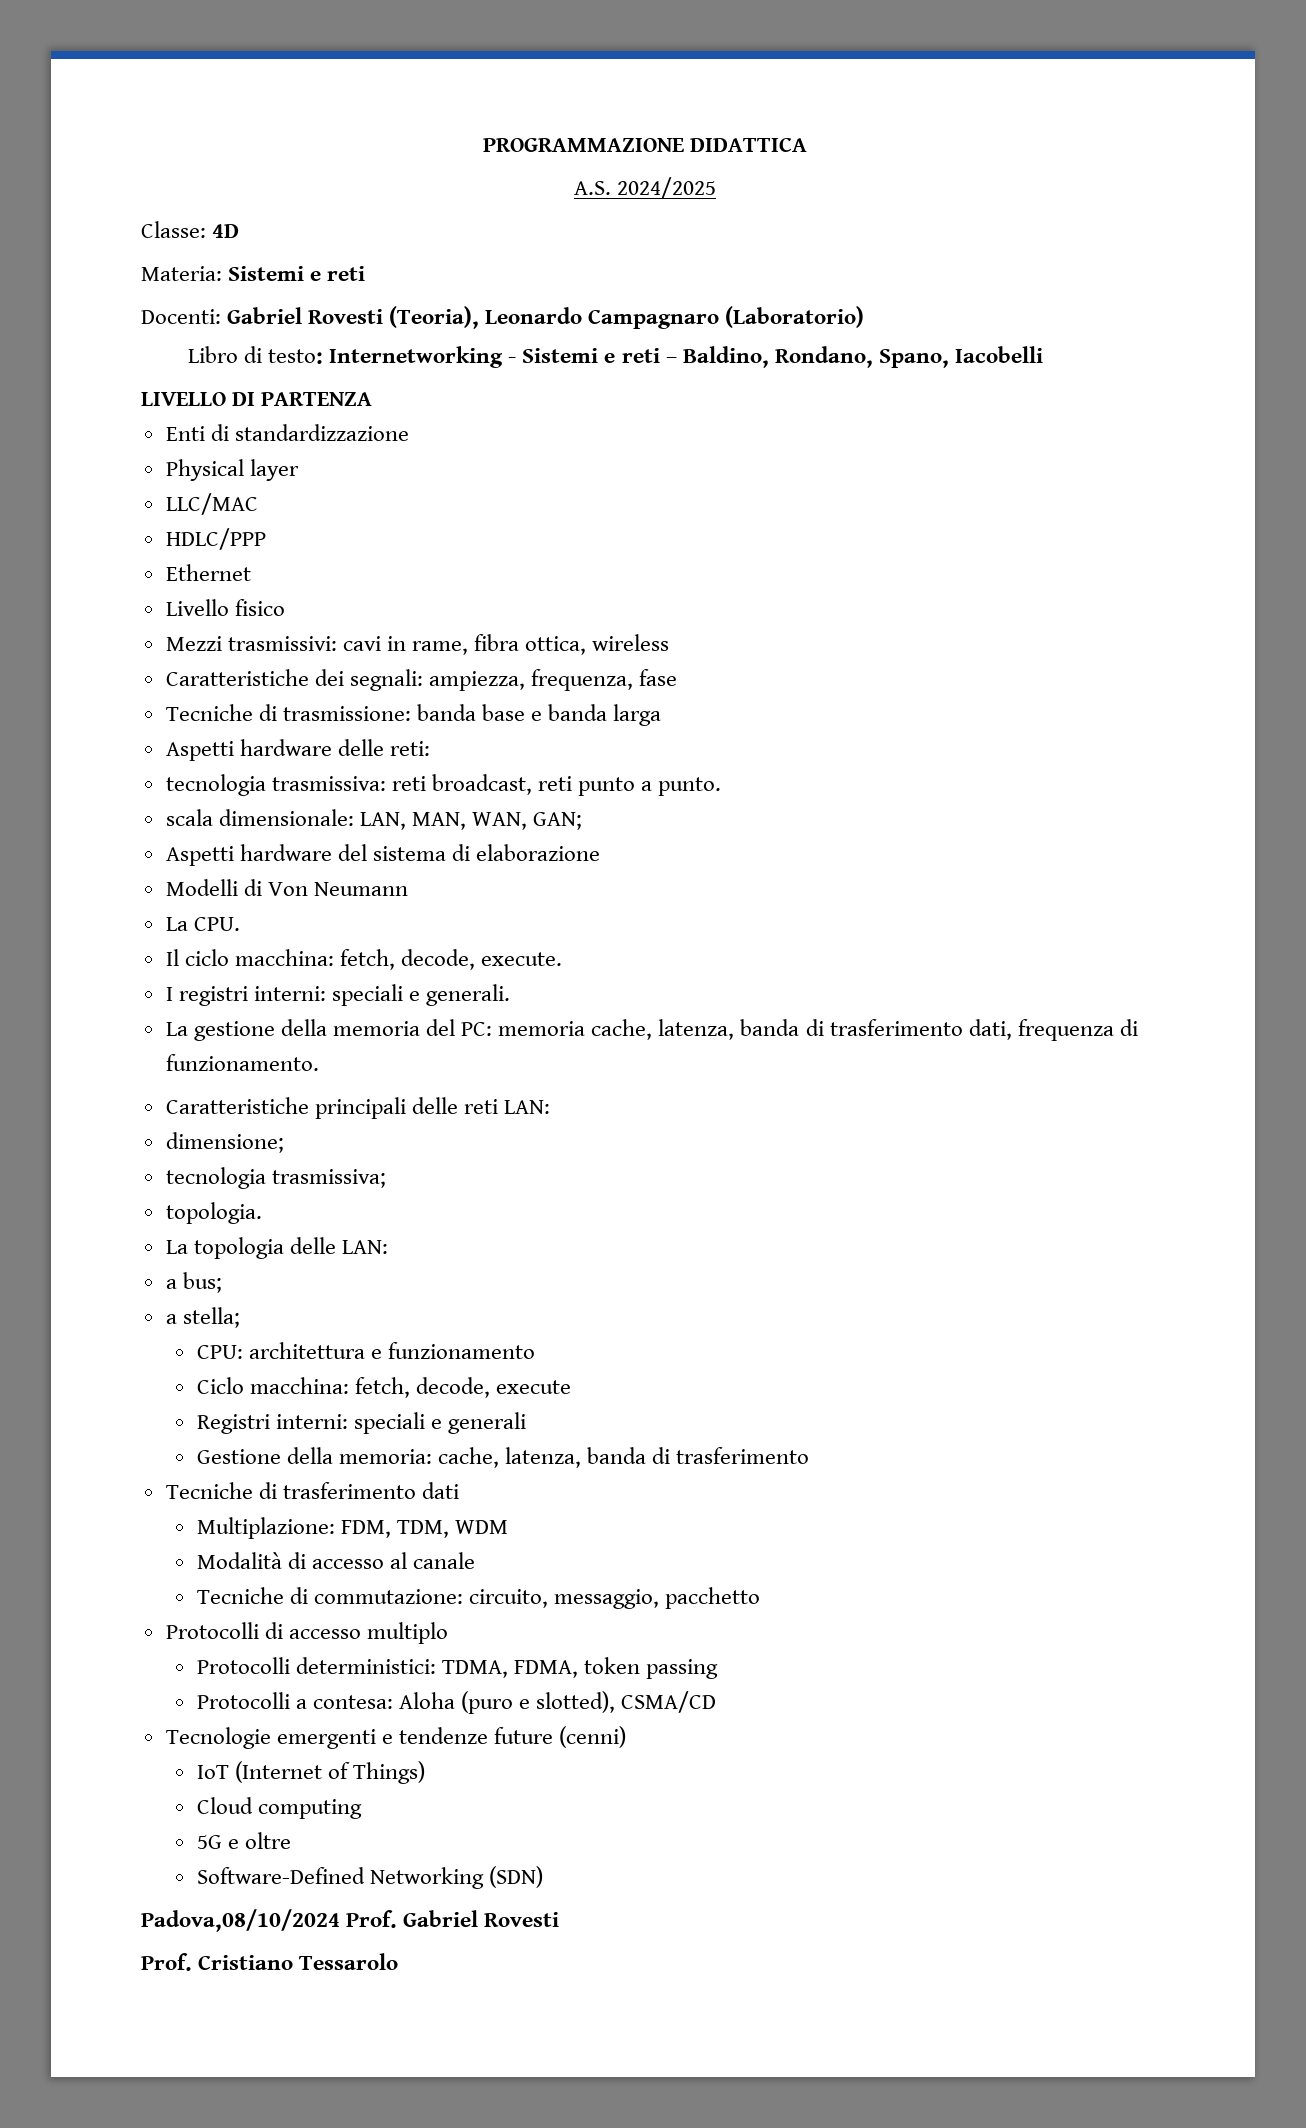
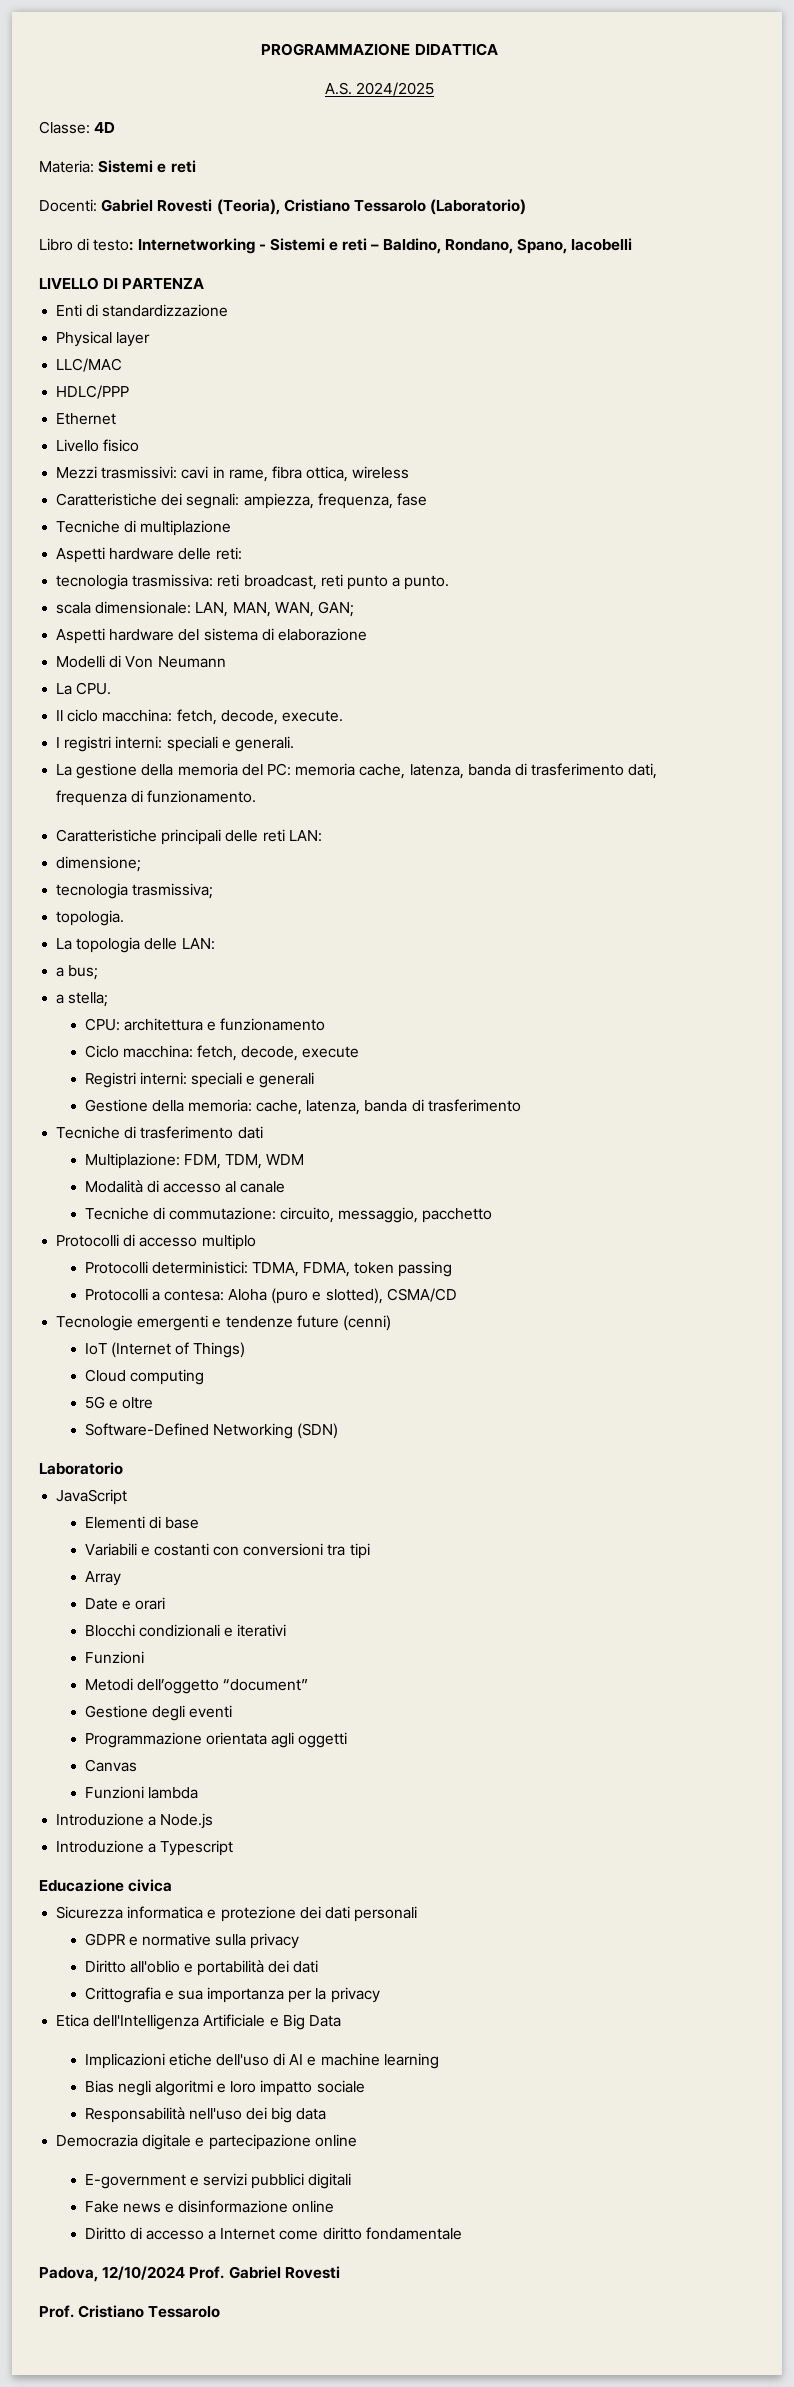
[485,307,720,329] Leonardo Campagnaro -> [283,199,426,212] Cristiano Tessarolo
[282,704,662,726] trasmissione: banda base e banda larga -> [140,520,232,536] multiplazione
[141,1909,340,1932] Padova,08/10/2024 -> [39,1462,123,1475] [56,1489,128,1505] [84,1516,199,1529] [84,1543,370,1559] [84,1571,121,1586] [84,1597,165,1610] [84,1624,287,1637] [84,1651,144,1664] [84,1678,308,1694] [84,1705,232,1721] [84,1732,348,1748] [84,1759,137,1772] [84,1786,198,1799] [56,1813,214,1829] [56,1840,234,1856] [39,1879,173,1892] [56,1906,418,1922] [84,1933,300,1949] [84,1960,319,1976] [84,1987,380,2003] [56,2014,341,2030] [84,2053,439,2069] [84,2080,365,2096] [84,2107,327,2123] [56,2134,357,2150] [84,2173,352,2189] [84,2200,335,2213] [84,2227,462,2240] [39,2266,186,2282] Laboratorio // JavaScript // Elementi di base // Variabili e costanti con conversioni tra tipi // Array // Date e orari // Blocchi condizionali e iterativi // Funzioni // Metodi dell’oggetto “document” // Gestione degli eventi // Programmazione orientata agli oggetti // Canvas // Funzioni lambda // Introduzione a Node.js // Introduzione a Typescript // Educazione civica // Sicurezza informatica e protezione dei dati personali // GDPR e normative sulla privacy // Diritto all'oblio e portabilità dei dati // Crittografia e sua importanza per la privacy // Etica dell'Intelligenza Artificiale e Big Data // Implicazioni etiche dell'uso di AI e machine learning // Bias negli algoritmi e loro impatto sociale // Responsabilità nell'uso dei big data // Democrazia digitale e partecipazione online // E-government e servizi pubblici digitali // Fake news e disinformazione online // Diritto di accesso a Internet come diritto fondamentale // Padova, 12/10/2024

